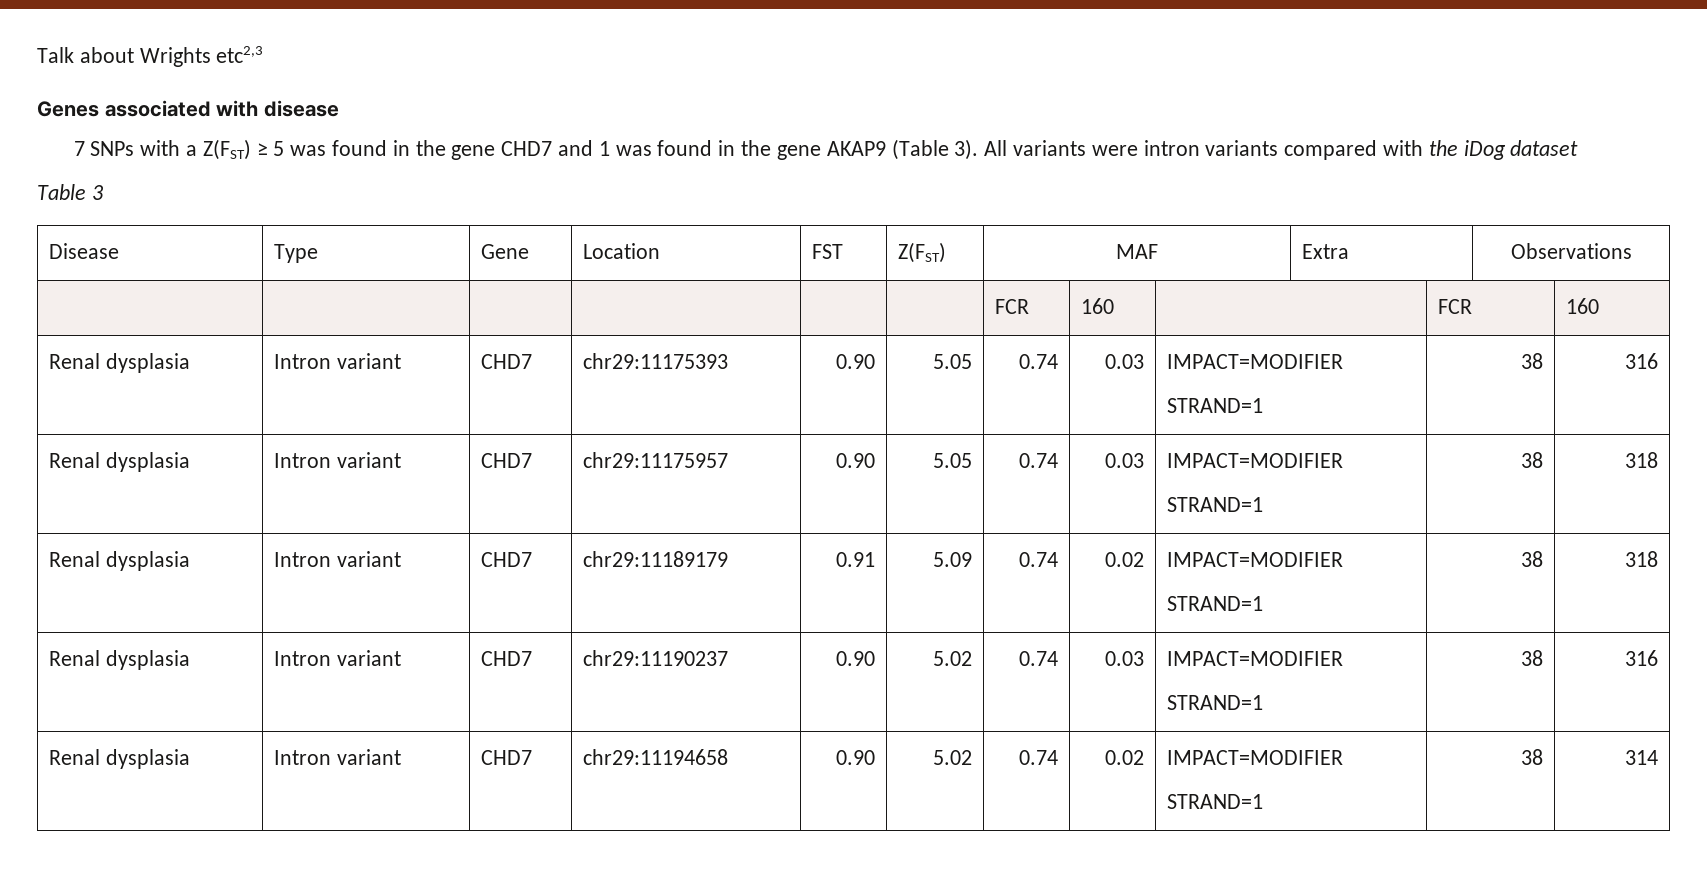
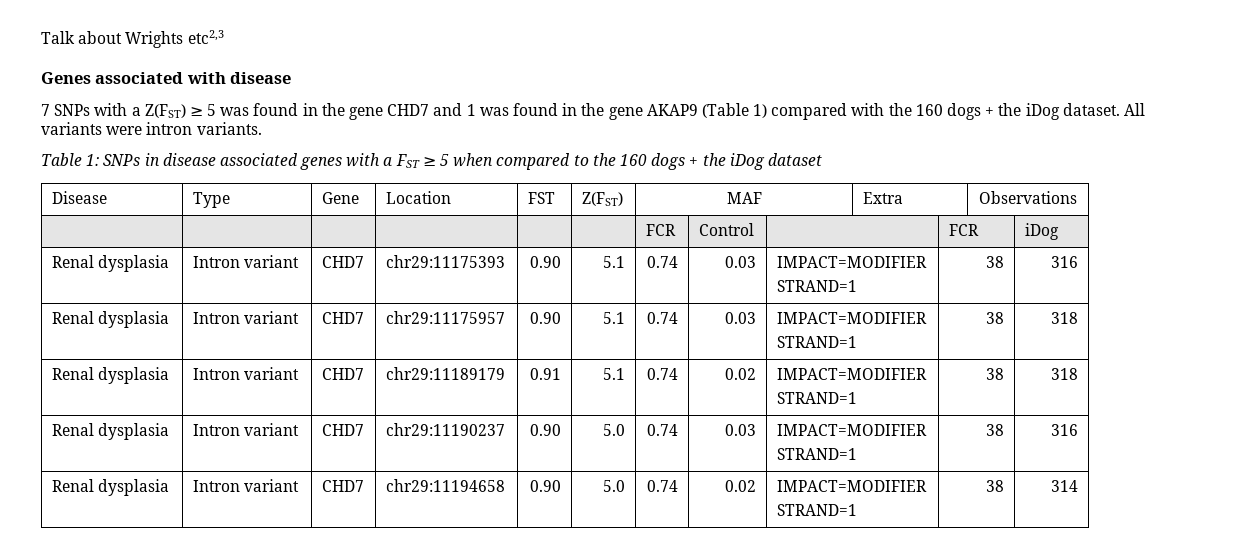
[954,139,1423,160] 3). All variants were intron variants compared with -> [753,103,1145,120] [41,122,262,135] [41,153,699,170] 1) compared with the 160 dogs + the iDog dataset. All variants were intron variants. // Table 1: SNPs in disease associated genes with a FST ≥ 5 when compared to the 160 dogs +
[37,184,103,200] // Table 3 -> (822, 159) none
[1080,298,1114,314] [1437,299,1472,314] [1565,298,1599,314] 160 | | FCR | 160 -> [698,223,754,236] [948,224,979,236] [1024,223,1059,240] Control | | FCR | iDog
[933,354,973,369] 5.05 -> [603,256,626,268] 5.1
[933,453,973,468] 5.05 -> [603,312,626,324] 5.1
[933,552,973,567] 5.09 -> [603,368,626,380] 5.1
[933,651,973,666] 5.02 -> [603,424,626,436] 5.0
[933,750,973,765] 5.02 -> [603,480,626,492] 5.0

